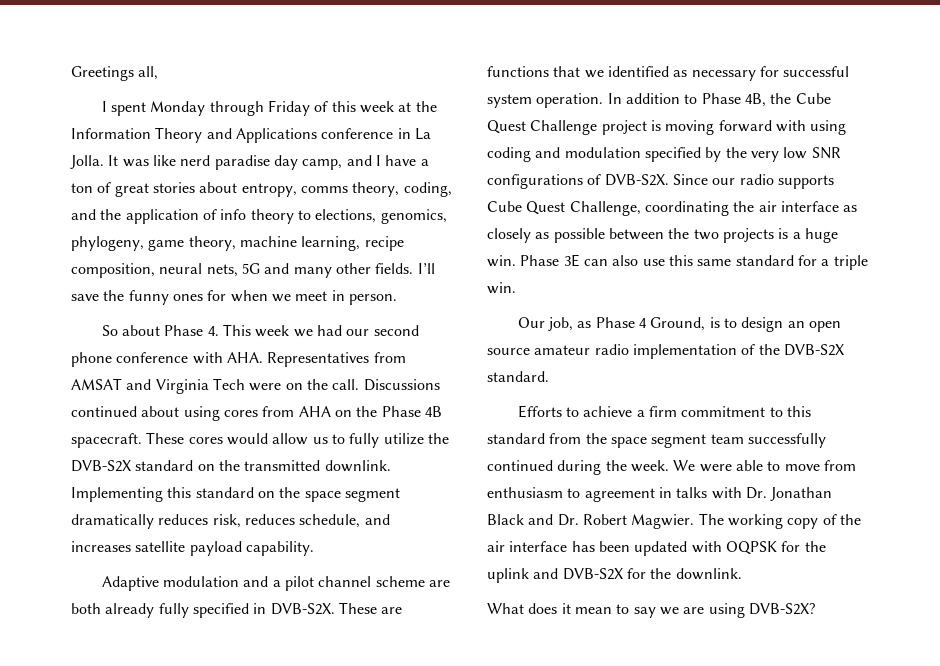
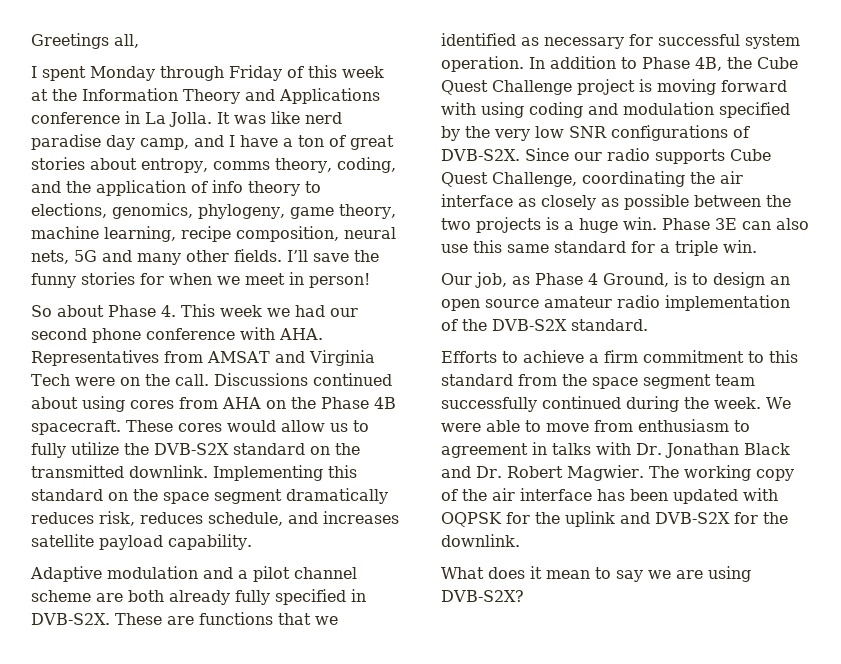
[172,294,203,301] ones -> [81,272,135,285] stories
[348,294,397,305] person. -> [309,273,370,288] person!

